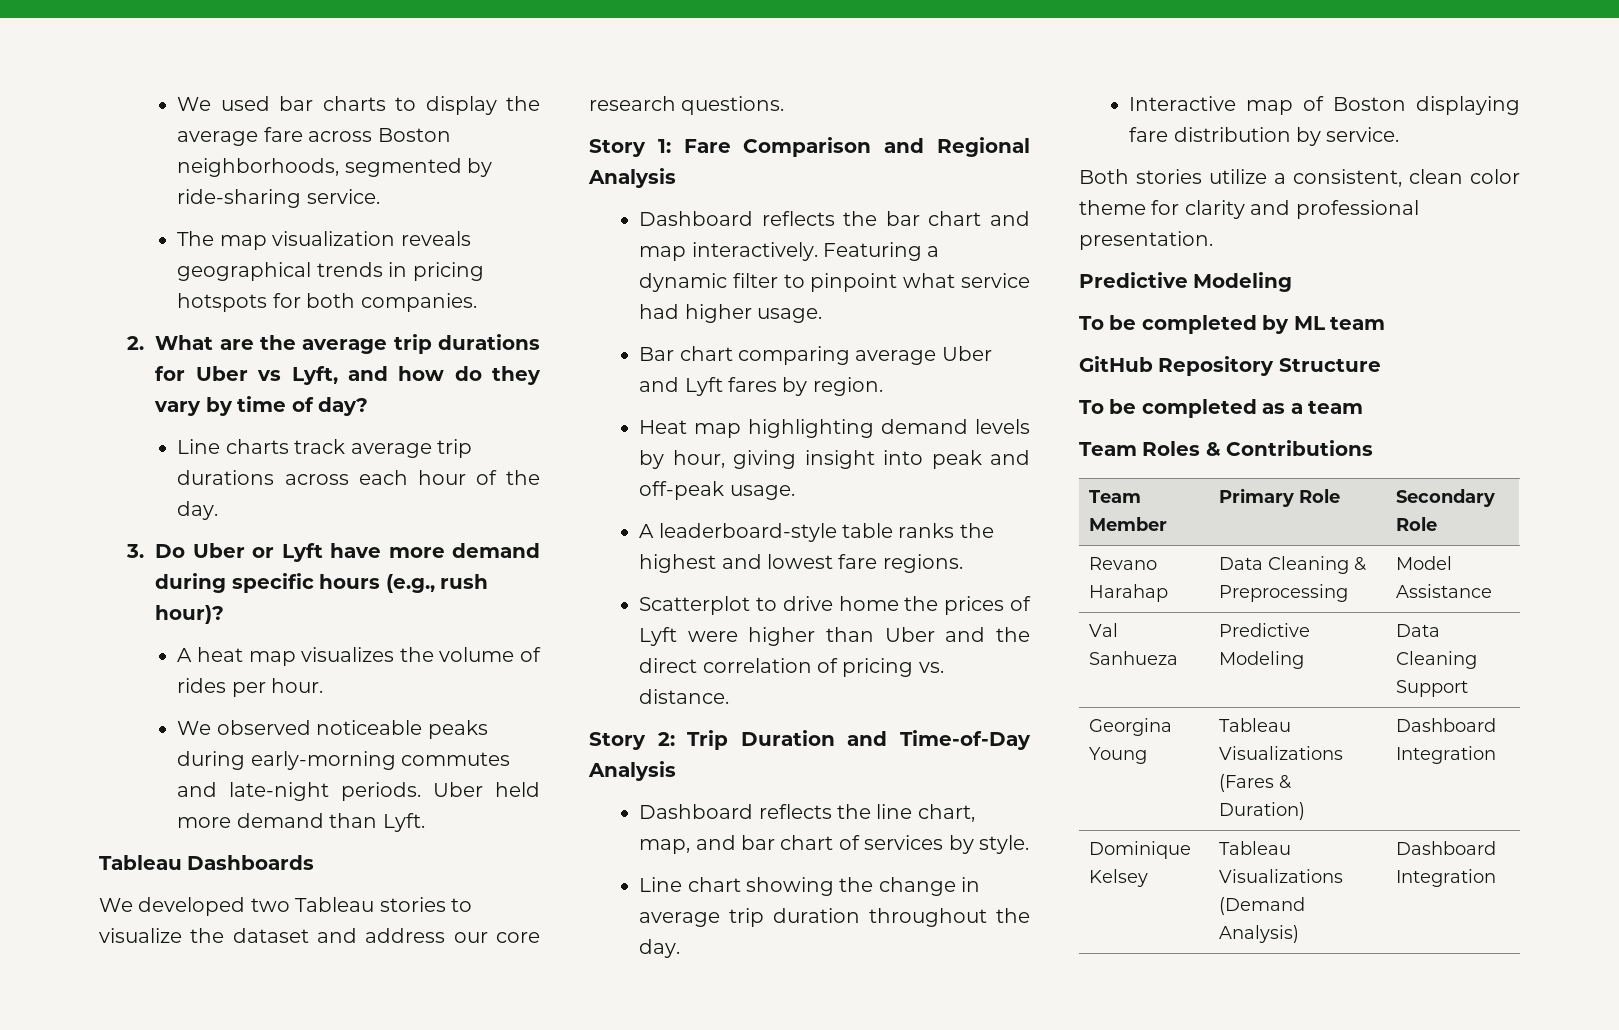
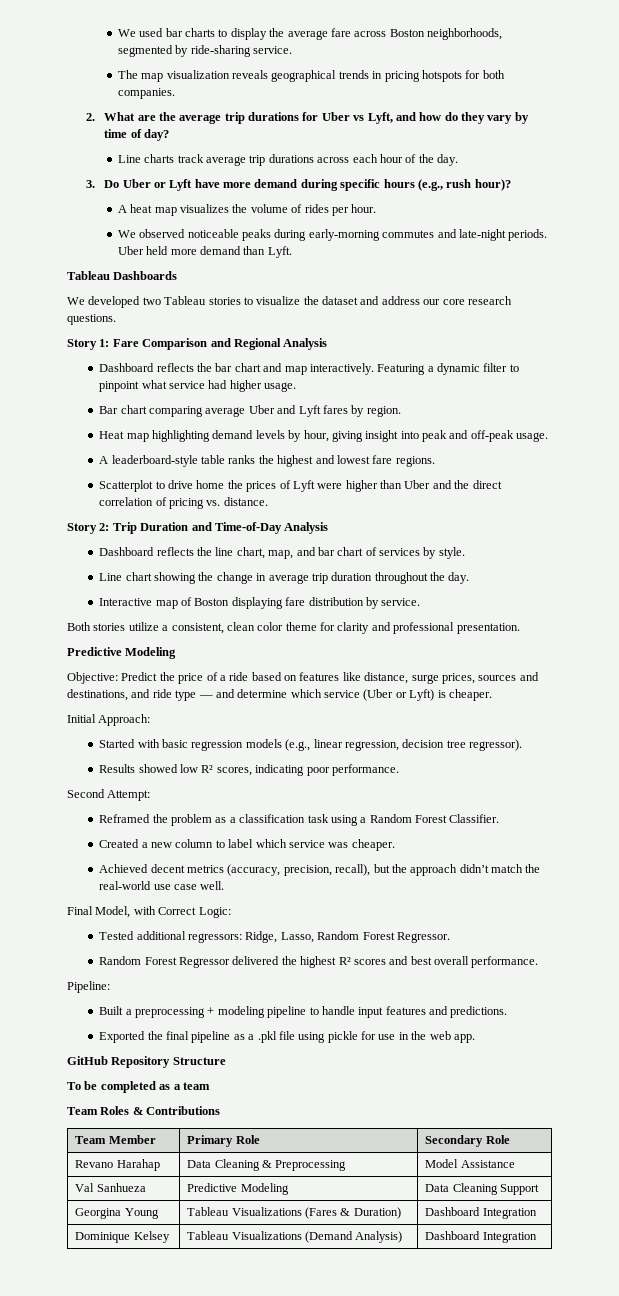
[1079,315,1385,334] To be completed by ML team -> [67,672,539,684] [67,689,492,701] [67,714,151,726] [99,739,523,751] [99,764,399,776] [67,789,151,801] [99,814,500,826] [99,839,395,851] [99,864,541,876] [99,881,225,890] [67,906,231,918] [99,931,450,943] [99,956,539,968] [67,981,110,993] [99,1006,508,1018] [99,1031,475,1043] Objective: Predict the price of a ride based on features like distance, surge prices, sources and destinations, and ride type — and determine which service (Uber or Lyft) is cheaper. // Initial Approach: // Started with basic regression models (e.g., linear regression, decision tree regressor). // Results showed low R² scores, indicating poor performance. // Second Attempt: // Reframed the problem as a classification task using a Random Forest Classifier. // Created a new column to label which service was cheaper. // Achieved decent metrics (accuracy, precision, recall), but the approach didn’t match the real-world use case well. // Final Model, with Correct Logic: // Tested additional regressors: Ridge, Lasso, Random Forest Regressor. // Random Forest Regressor delivered the highest R² scores and best overall performance. // Pipeline: // Built a preprocessing + modeling pipeline to handle input features and predictions. // Exported the final pipeline as a .pkl file using pickle for use in the web app.

